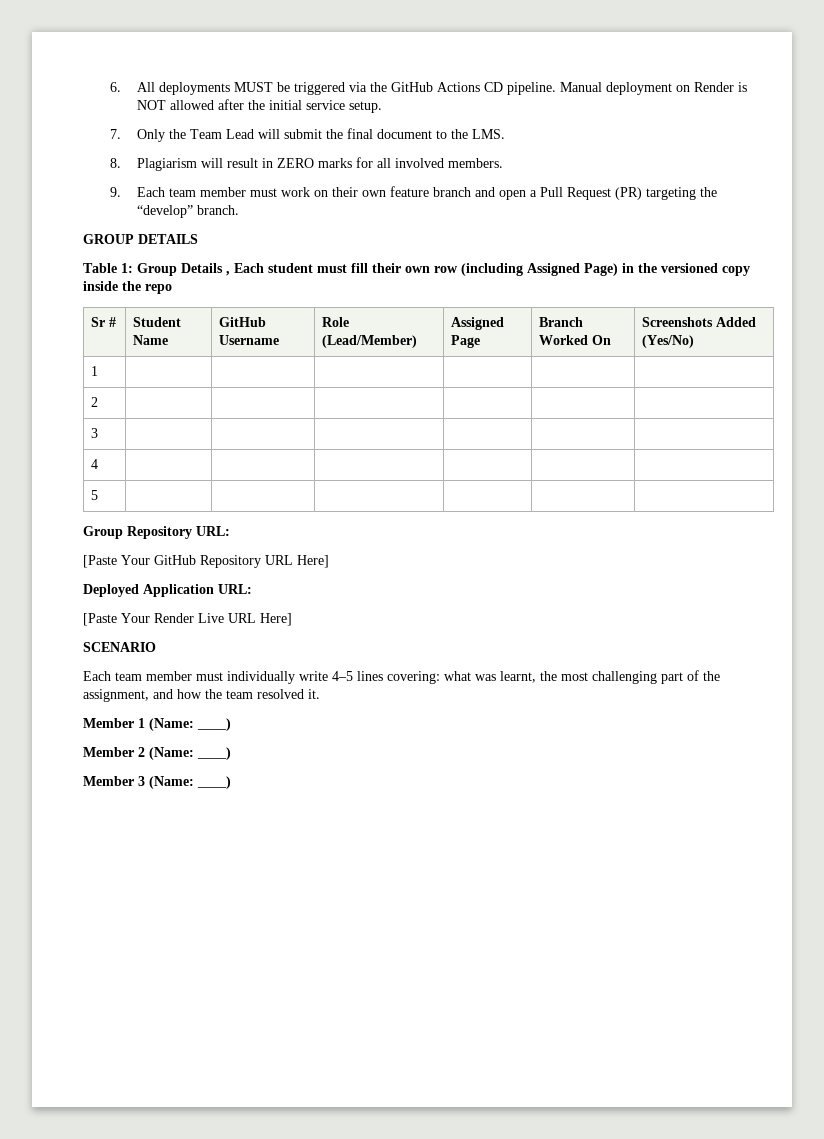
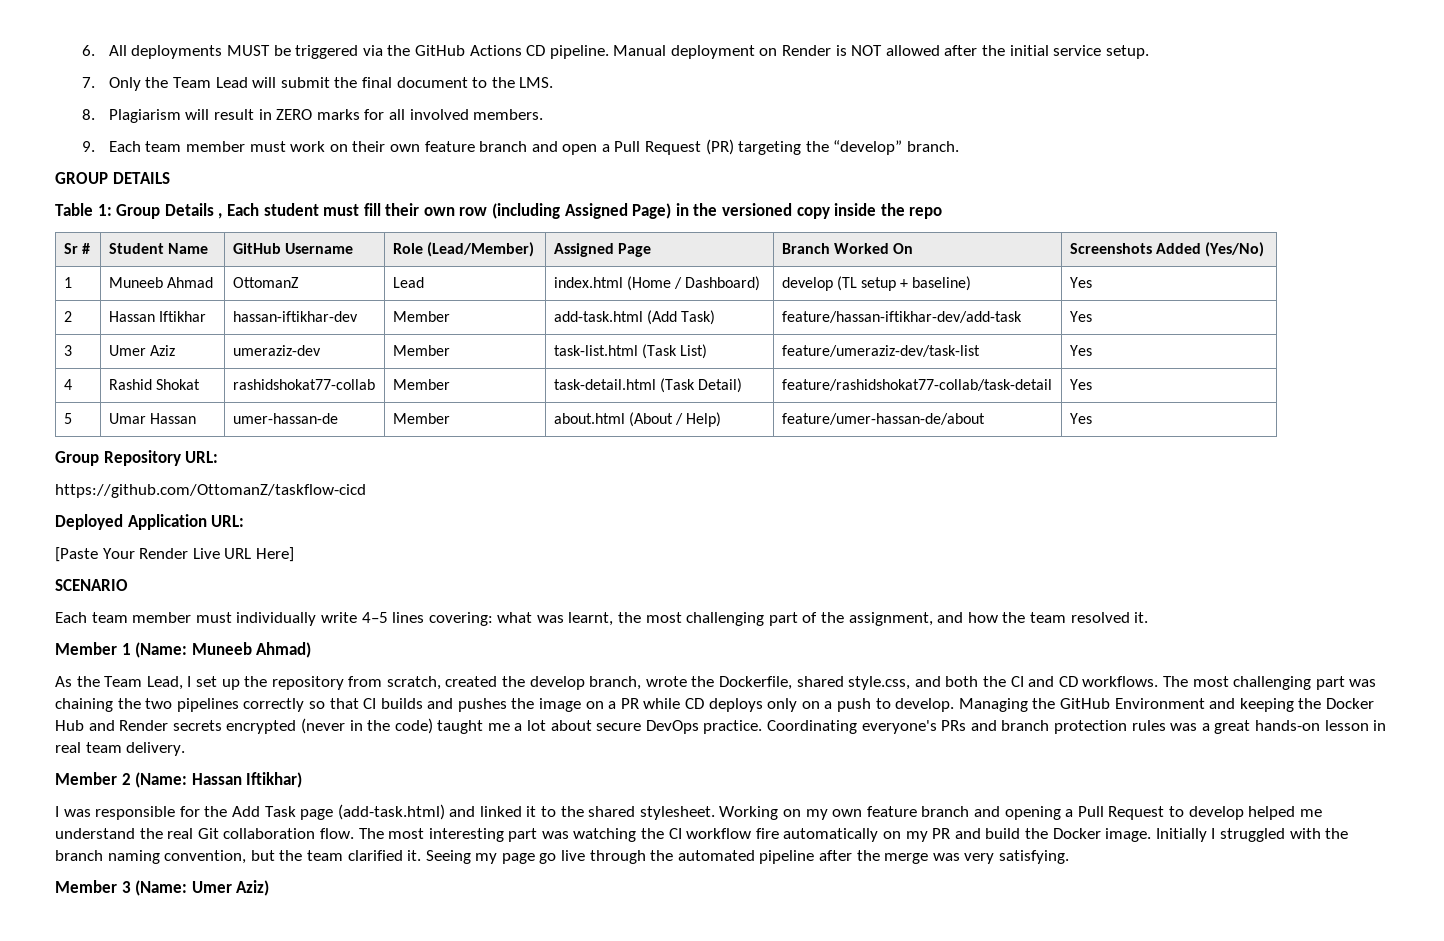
[91,397,99,407] [91,428,99,438] [91,459,99,469] [91,490,99,500] [83,526,230,539] [83,555,329,568] | | | | | // 2 | | | | | | // 3 | | | | | | // 4 | | | | | | // 5 | | | | | | // Group Repository URL: // [Paste Your GitHub Repository URL Here] -> [108,277,213,288] [232,277,299,288] [392,277,424,288] [553,276,761,291] [781,276,972,291] [1069,277,1092,288] [63,311,72,322] [108,311,206,322] [232,311,358,322] [392,311,450,322] [553,310,715,325] [781,311,1022,323] [1069,311,1092,322] [63,345,72,356] [108,345,175,356] [232,345,321,356] [392,345,450,356] [553,344,707,359] [781,345,980,357] [1069,345,1092,356] [63,379,72,390] [108,379,200,390] [232,379,375,390] [392,379,450,390] [553,378,742,393] [781,379,1052,391] [1069,379,1092,390] [63,413,72,424] [108,413,196,424] [232,413,338,424] [392,413,450,424] [553,412,722,427] [781,413,985,425] [1069,413,1092,424] [55,450,219,466] [55,484,366,498] Muneeb Ahmad | OttomanZ | Lead | index.html (Home / Dashboard) | develop (TL setup + baseline) | Yes // 2 | Hassan Iftikhar | hassan-iftikhar-dev | Member | add-task.html (Add Task) | feature/hassan-iftikhar-dev/add-task | Yes // 3 | Umer Aziz | umeraziz-dev | Member | task-list.html (Task List) | feature/umeraziz-dev/task-list | Yes // 4 | Rashid Shokat | rashidshokat77-collab | Member | task-detail.html (Task Detail) | feature/rashidshokat77-collab/task-detail | Yes // 5 | Umar Hassan | umer-hassan-de | Member | about.html (About / Help) | feature/umer-hassan-de/about | Yes // Group Repository URL: // https://github.com/OttomanZ/taskflow-cicd
[197,718,231,731] [83,747,231,760] ____) // Member 2 (Name: ____) -> [191,642,312,658] [55,676,1377,690] [55,698,1374,712] [55,718,1387,734] [55,742,186,756] [55,772,303,788] [55,804,1322,820] [55,828,1349,842] [55,850,1069,864] Muneeb Ahmad) // As the Team Lead, I set up the repository from scratch, created the develop branch, wrote the Dockerfile, shared style.css, and both the CI and CD workflows. The most challenging part was chaining the two pipelines correctly so that CI builds and pushes the image on a PR while CD deploys only on a push to develop. Managing the GitHub Environment and keeping the Docker Hub and Render secrets encrypted (never in the code) taught me a lot about secure DevOps practice. Coordinating everyone's PRs and branch protection rules was a great hands-on lesson in real team delivery. // Member 2 (Name: Hassan Iftikhar) // I was responsible for the Add Task page (add-task.html) and linked it to the shared stylesheet. Working on my own feature branch and opening a Pull Request to develop helped me understand the real Git collaboration flow. The most interesting part was watching the CI workflow fire automatically on my PR and build the Docker image. Initially I struggled with the branch naming convention, but the team clarified it. Seeing my page go live through the automated pipeline after the merge was very satisfying.
[197,776,231,789] ____) -> [191,880,270,896] Umer Aziz)

